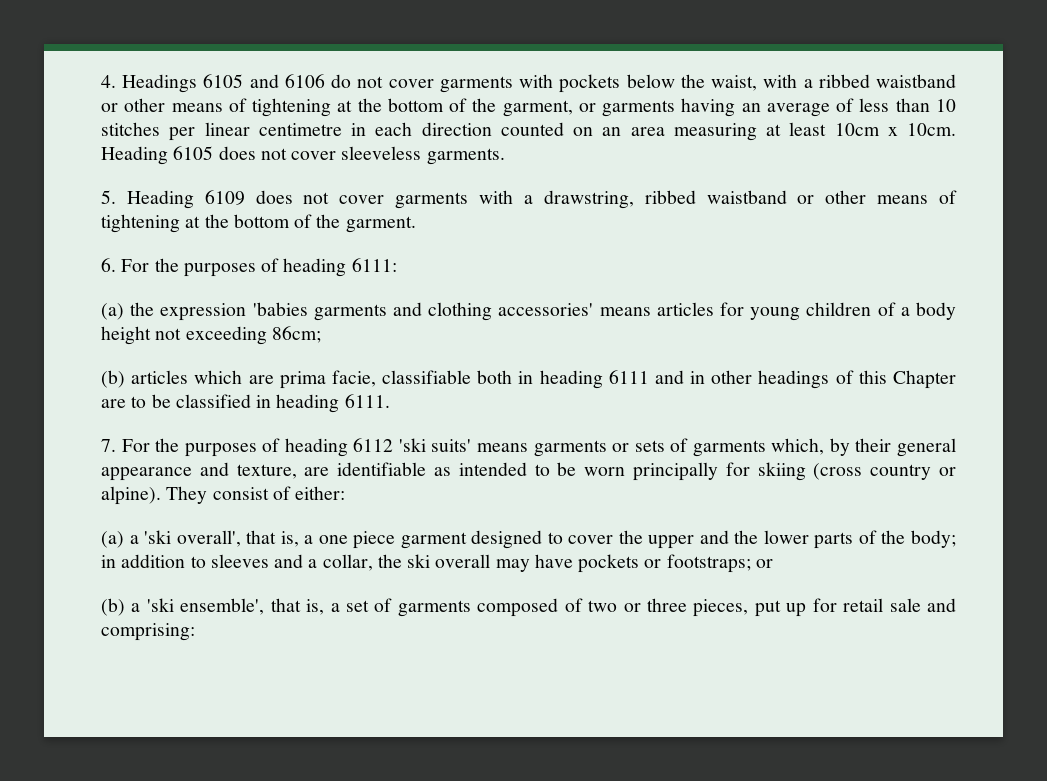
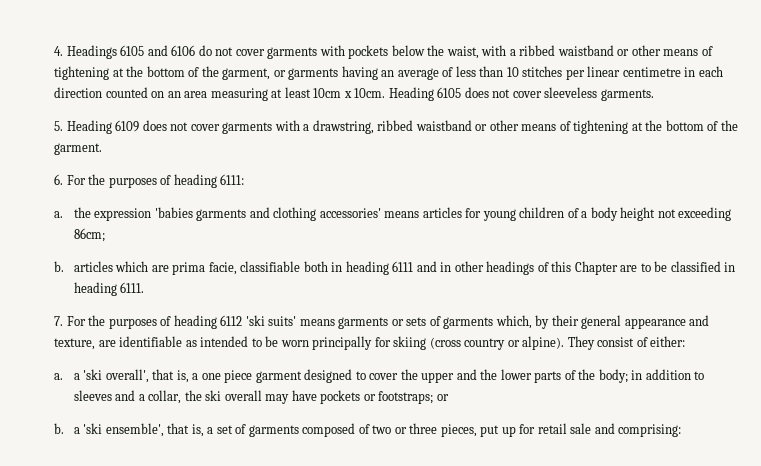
[101,303,124,320] (a) -> [54,211,63,218] a.
[101,370,125,388] (b) -> [54,261,64,272] b.
[101,531,124,548] (a) -> [54,373,63,380] a.
[101,598,125,616] (b) -> [54,423,64,434] b.

